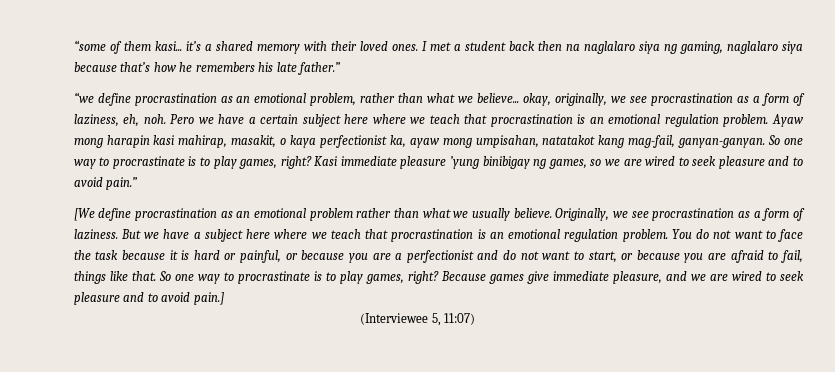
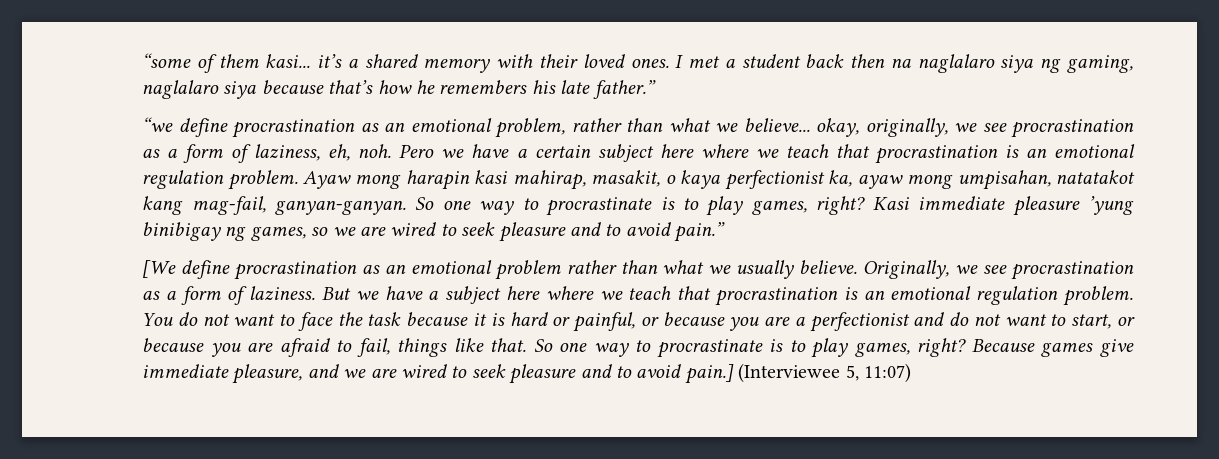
(224, 298) // -> (734, 374) none

